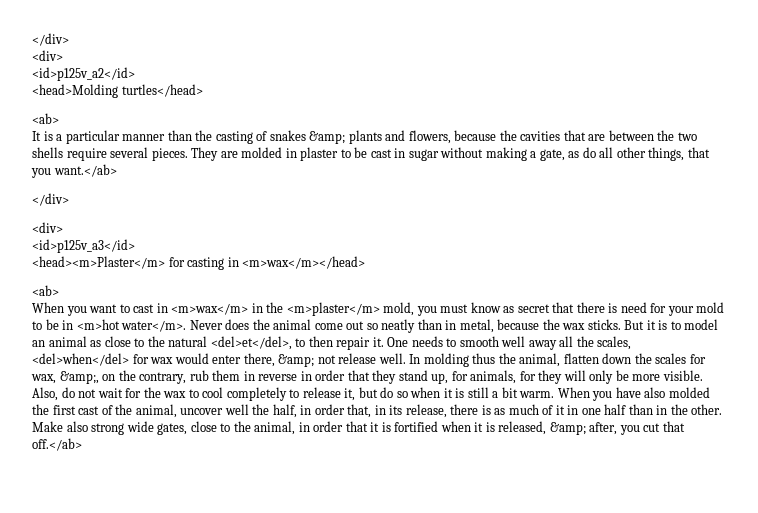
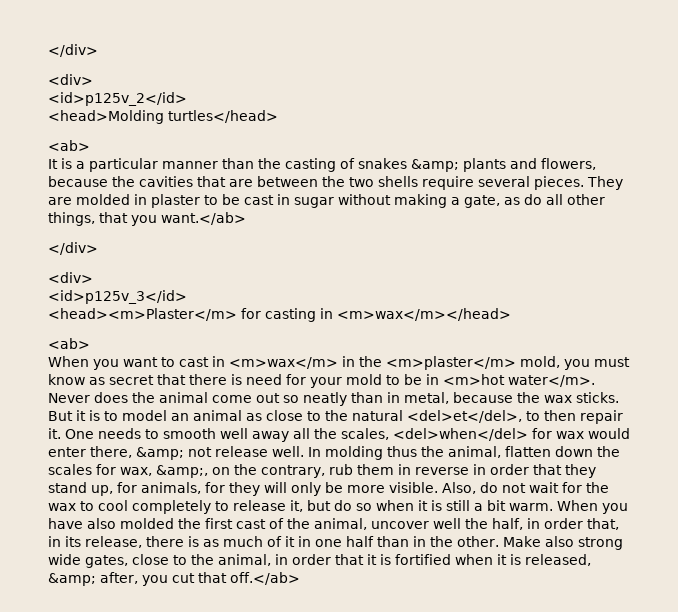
[32,33,69,46] [32,50,63,61] [32,67,135,81] </div> // <div> // <id>p125v_a2</id> -> [48,44,98,57] [48,74,93,85] [48,92,187,106] </div> // <div> // <id>p125v_2</id>
[32,239,135,253] <id>p125v_a3</id> -> [48,290,187,304] <id>p125v_3</id>

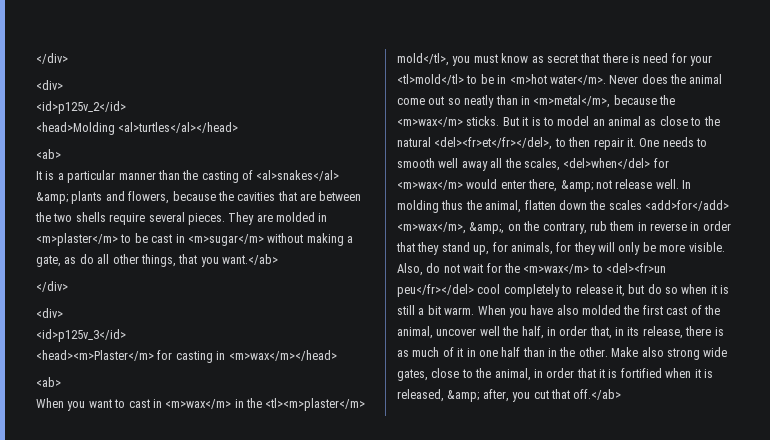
[168,110,278,123] turtles</head> -> [118,122,239,133] <al>turtles</al></head>
[358,158,407,169] snakes -> [256,170,340,181] <al>snakes</al>
[151,194,200,208] plaster -> [36,233,118,246] <m>plaster</m>
[294,197,334,208] sugar -> [187,234,264,246] <m>sugar</m>
[386,356,560,370] <m>plaster</m> mold, -> [265,398,366,411] [397,53,449,66] <tl><m>plaster</m> mold</tl>,
[346,374,382,385] mold -> [397,74,464,85] <tl>mold</tl>
[404,392,572,404] metal, because the wax -> [533,95,675,108] [397,117,463,127] <m>metal</m>, because the <m>wax</m>
[407,410,522,423] <del>et</del>, -> [434,137,553,150] <del><fr>et</fr></del>,
[556,431,584,439] wax -> [397,180,463,190] <m>wax</m>
[96,464,152,476] for wax, -> [645,200,729,211] [397,222,466,234] <add>for</add> <m>wax</m>,
[48,501,94,511] wax to -> [523,263,666,274] [397,284,474,297] <m>wax</m> to <del><fr>un peu</fr></del>

